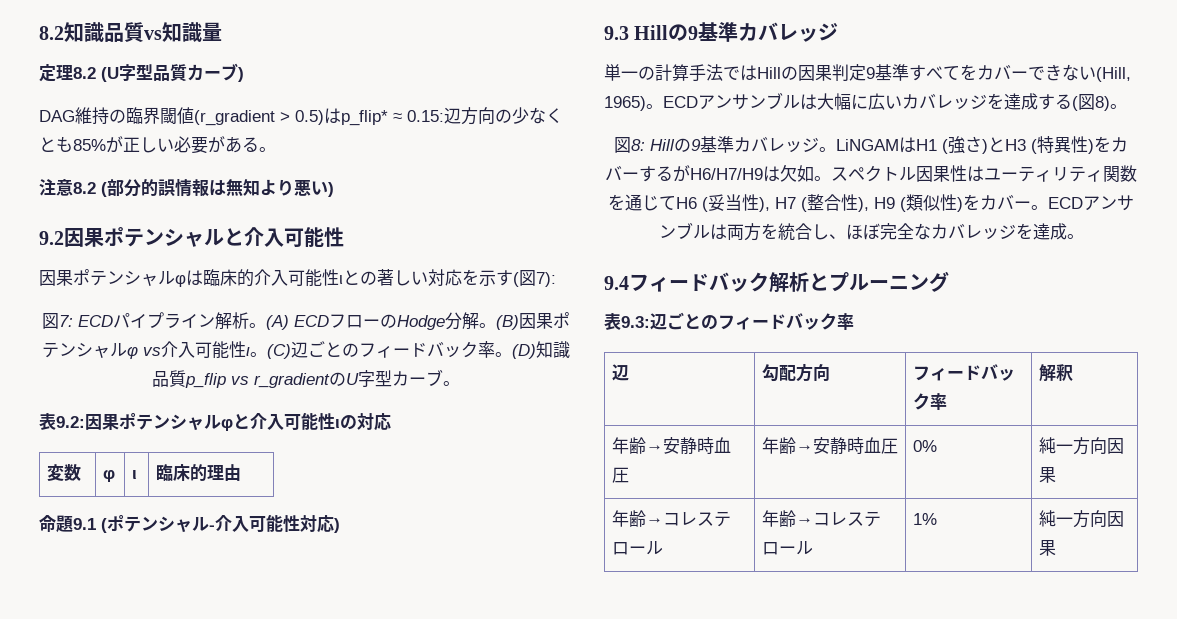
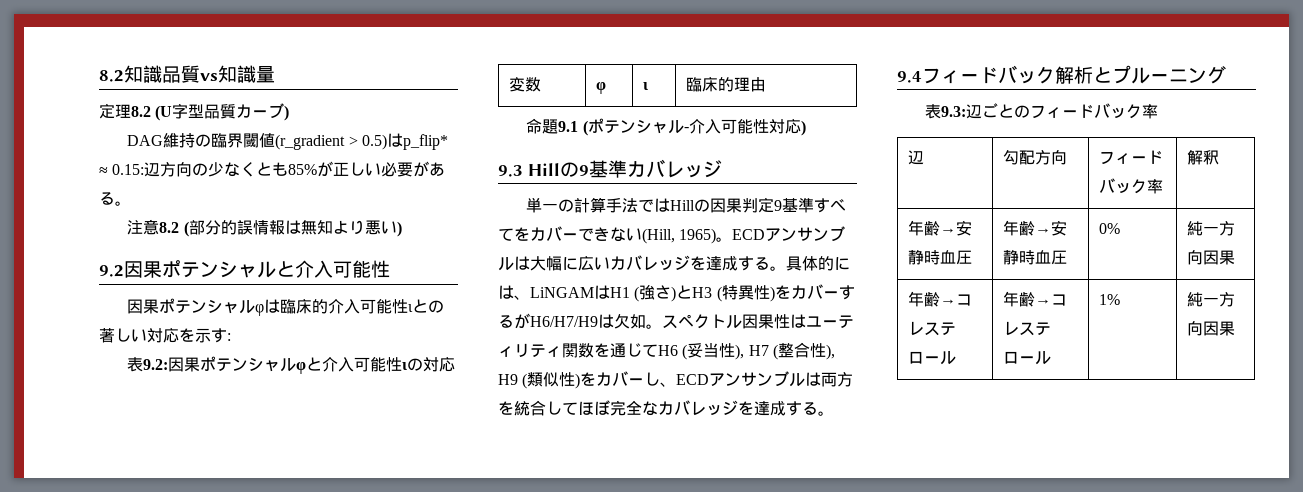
[513,270,556,287] [42,312,570,330] [42,341,570,359] [152,369,460,388] (図7): // 図7: ECDパイプライン解析。(A) ECDフローのHodge分解。(B)因果ポテンシャルφ vs介入可能性ι。(C)辺ごとのフィードバック率。(D)知識品質p_flip vs r_gradientのU字型カーブ。 -> [227,333,231,341] :
[1072,94,1127,111] [614,136,836,153] (図8)。 // 図8: Hillの9基準カバレッジ。 -> [770,256,850,271] [498,285,530,300] 。具体的には、
[1031,205,1048,210] 。 -> [644,372,677,387] し、
[828,234,846,239] 、 -> [562,402,578,415] て
(1067, 231) none -> [786,401,818,416] する

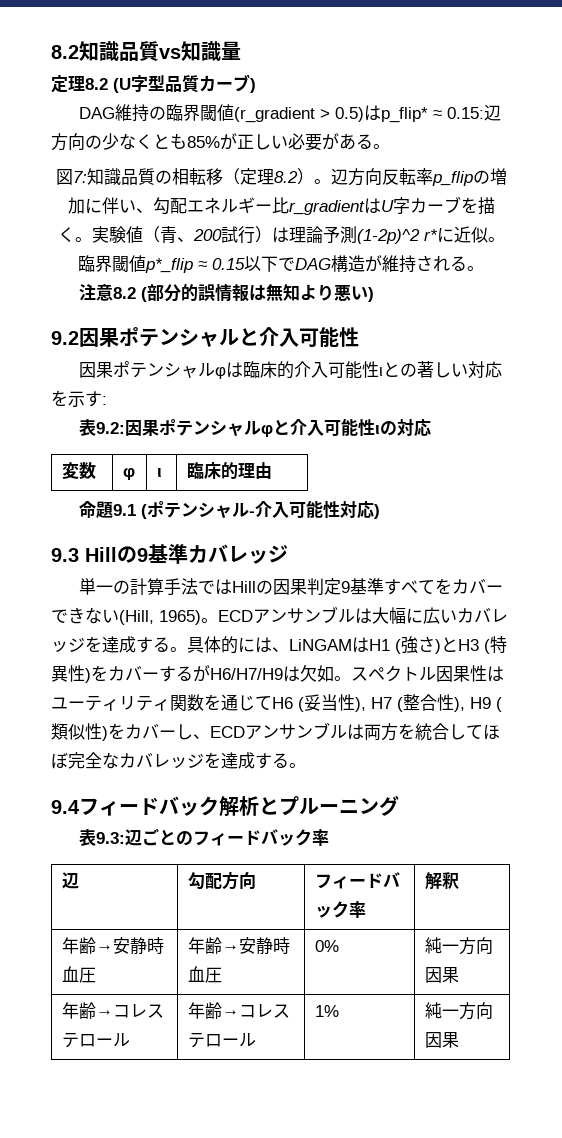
(131, 203) none -> [55,168,507,186] [67,196,495,215] [57,226,505,244] [78,255,484,273] // 図7:知識品質の相転移（定理8.2）。辺方向反転率p_flipの増加に伴い、勾配エネルギー比r_gradientはU字カーブを描く。実験値（青、200試行）は理論予測(1-2p)^2 r*に近似。臨界閾値p*_flip ≈ 0.15以下でDAG構造が維持される。

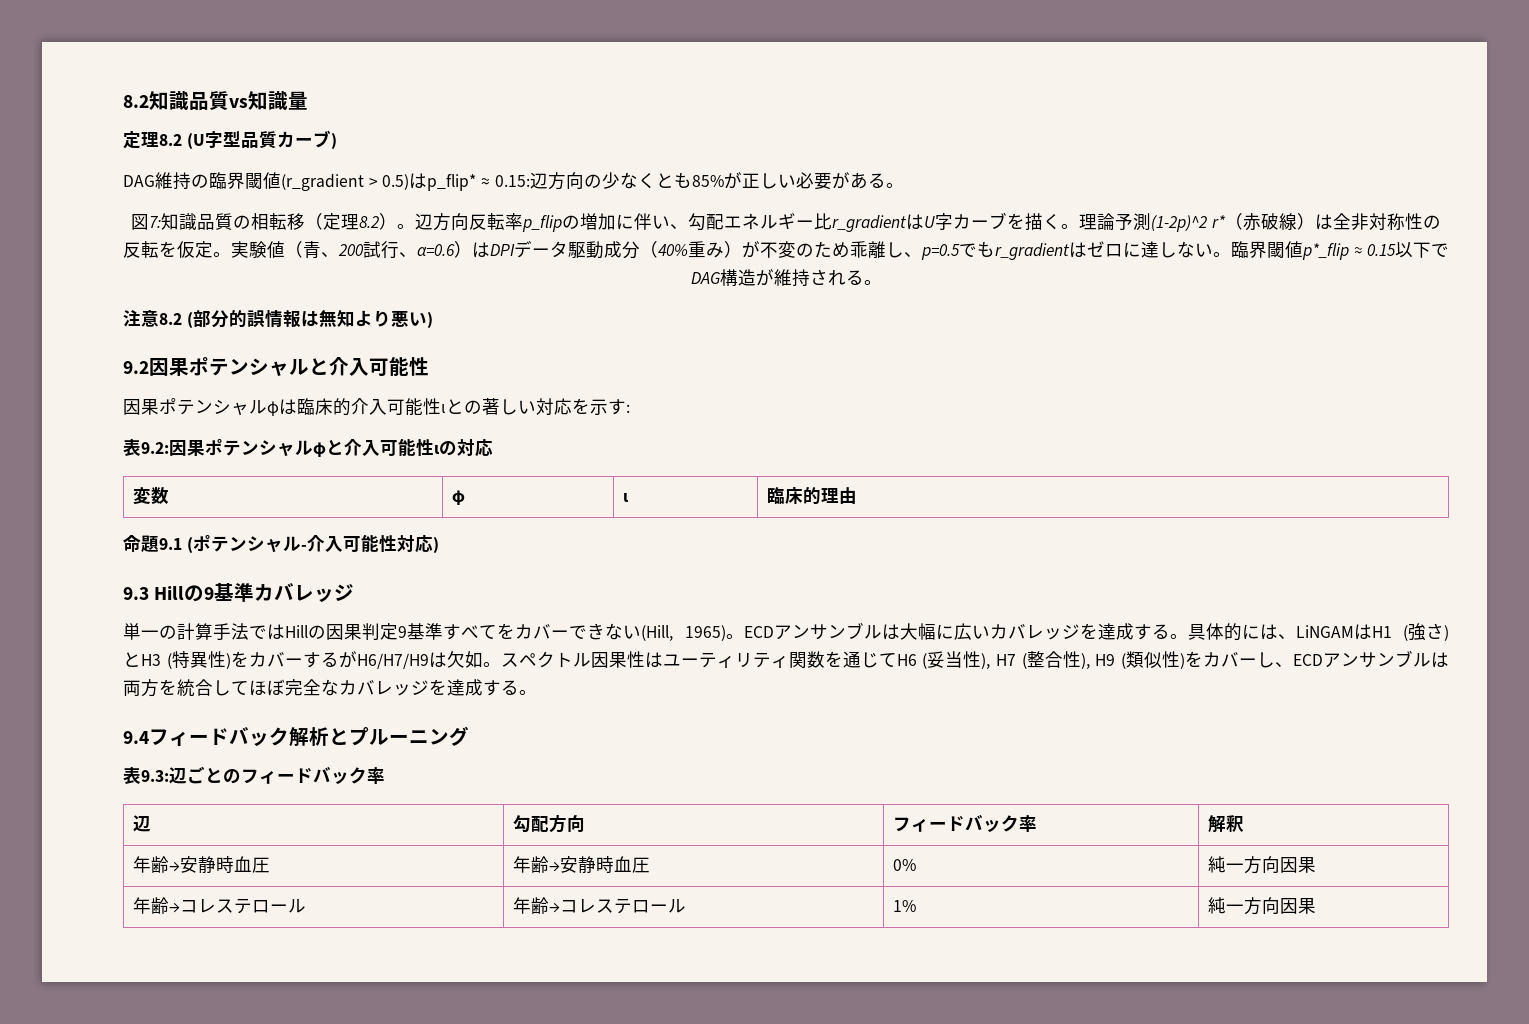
(92, 239) none -> [1079,213,1441,232] [123,241,232,258] 理論予測(1-2p)^2 r*（赤破線）は全非対称性の反転を仮定。
[254,226,488,244] ）は理論予測(1-2p)^2 r*に近似 -> [399,240,1214,260] 、α=0.6）はDPIデータ駆動成分（40%重み）が不変のため乖離し、p=0.5でもr_gradientはゼロに達しない

